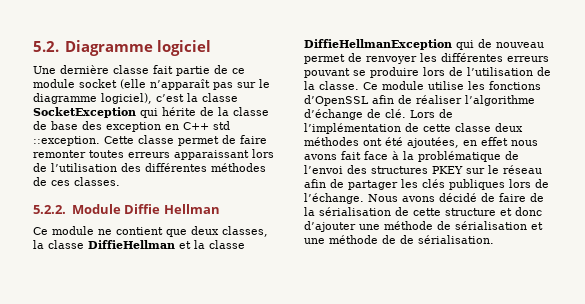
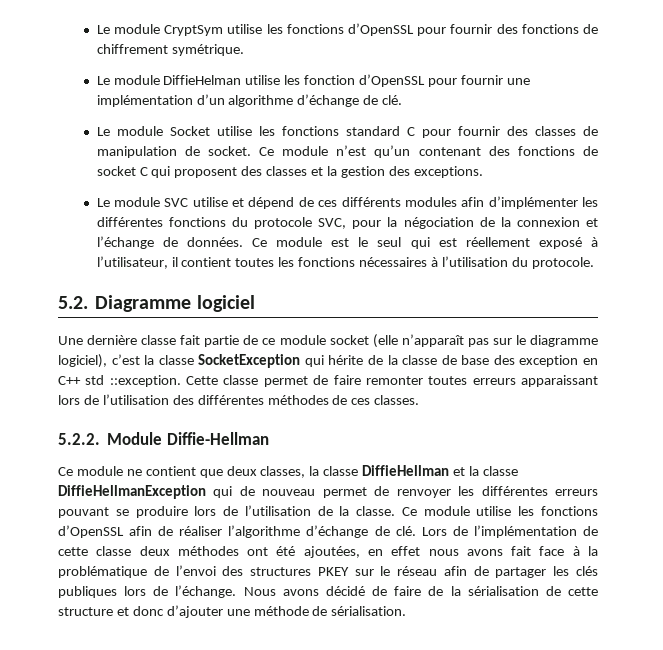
(33, 46) none -> [96,23,598,36] [96,44,244,56] [96,74,530,87] [96,94,403,107] [96,126,598,138] [96,145,599,158] [96,166,483,178] [96,196,598,209] [96,217,598,229] [96,236,599,249] [96,256,594,269] Le module CryptSym utilise les fonctions d’OpenSSL pour fournir des fonctions de chiffrement symétrique. // Le module DiffieHelman utilise les fonction d’OpenSSL pour fournir une implémentation d’un algorithme d’échange de clé. // Le module Socket utilise les fonctions standard C pour fournir des classes de manipulation de socket. Ce module n’est qu’un contenant des fonctions de socket C qui proposent des classes et la gestion des exceptions. // Le module SVC utilise et dépend de ces différents modules afin d’implémenter les différentes fonctions du protocole SVC, pour la négociation de la connexion et l’échange de données. Ce module est le seul qui est réellement exposé à l’utilisateur, il contient toutes les fonctions nécessaires à l’utilisation du protocole. //
[124,204,220,214] Diffie Hellman -> [166,432,269,445] Diffie-Hellman
[455,221,543,230] [304,235,414,244] sérialisation et une méthode de de -> (328, 611) none

